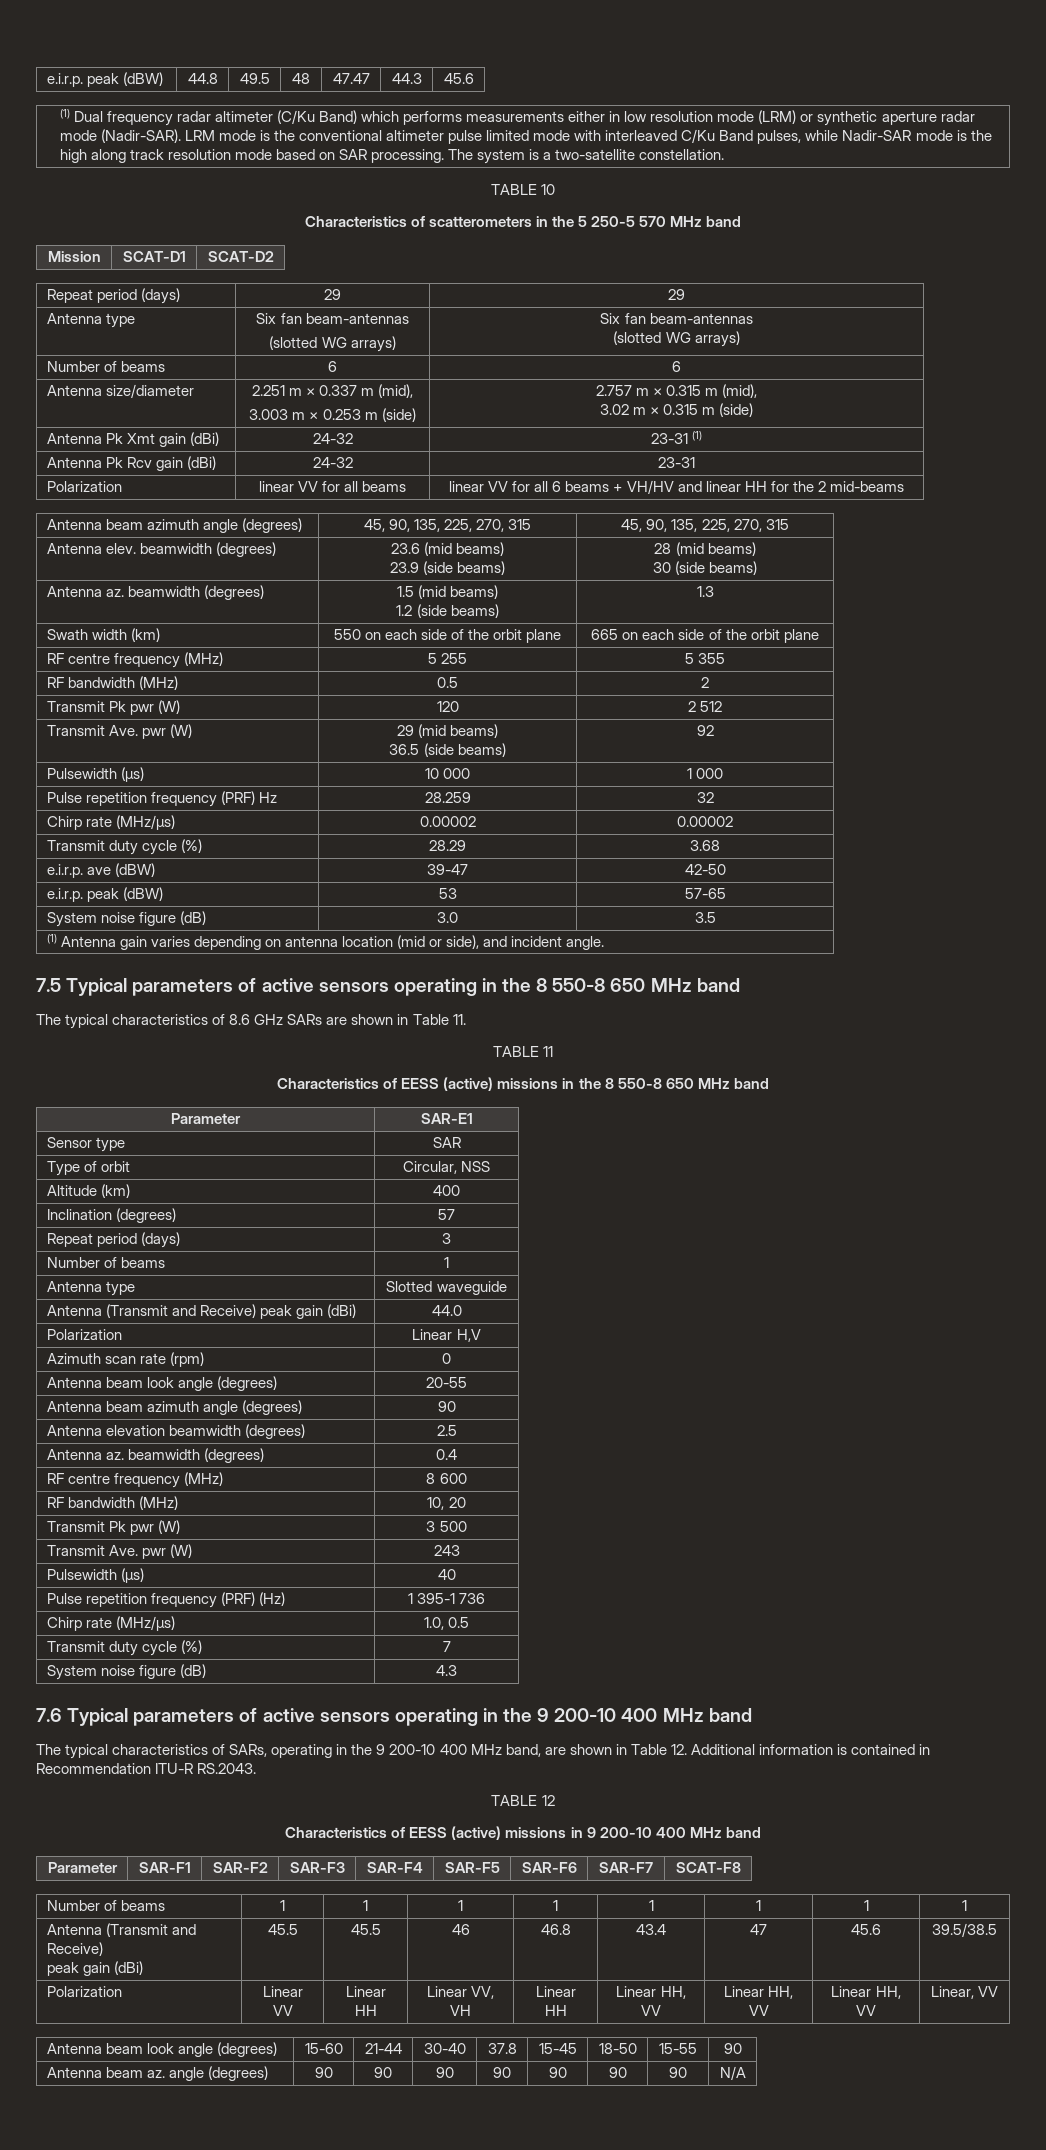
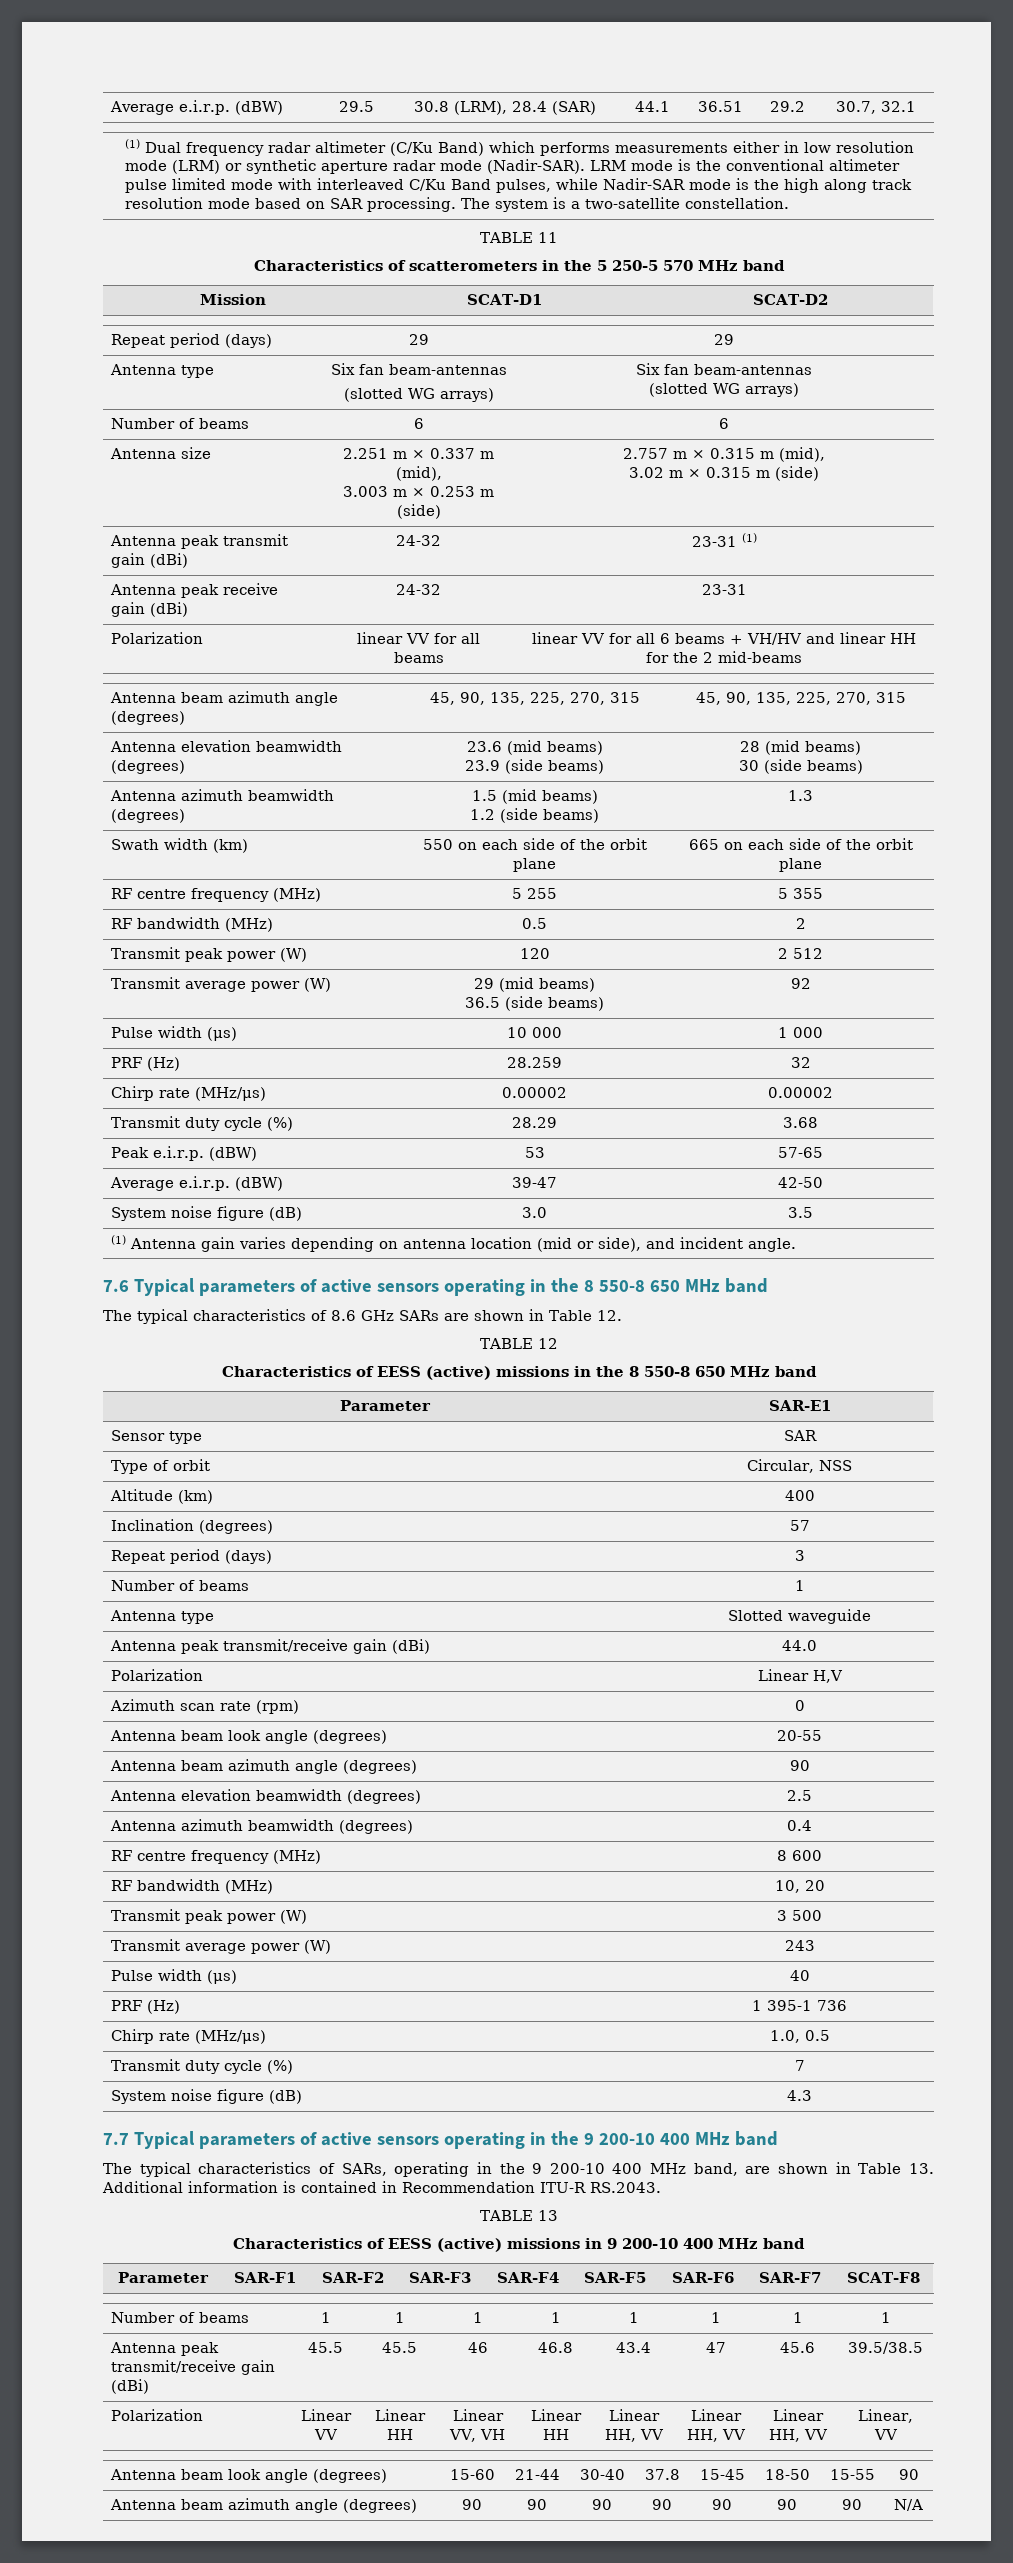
[46,72,163,87] [187,73,218,84] [239,73,270,84] [292,73,310,84] [332,73,370,84] [391,73,422,84] [443,73,474,84] e.i.r.p. peak (dBW) | 44.8 | 49.5 | 48 | 47.47 | 44.3 | 45.6 -> [110,100,284,115] [339,101,374,112] [413,101,596,115] [635,101,670,112] [697,101,743,112] [770,101,805,112] [836,101,916,114] Average e.i.r.p. (dBW) | 29.5 | 30.8 (LRM), 28.4 (SAR) | 44.1 | 36.51 | 29.2 | 30.7, 32.1
[541,184,556,195] 10 -> [537,232,558,243] 11
[105,384,194,398] size/diameter -> [181,447,212,459] size
[105,433,155,444] Pk Xmt -> [181,534,289,549] peak transmit
[105,457,152,468] Pk Rcv -> [181,583,279,598] peak receive
[105,543,136,554] elev. -> [181,740,252,752] elevation
[105,589,124,597] az. -> [181,789,244,801] azimuth
[108,701,154,715] Pk pwr -> [185,948,277,962] peak power
[108,725,166,739] Ave. pwr -> [185,981,301,992] average power
[46,768,117,779] Pulsewidth -> [111,1026,203,1038] Pulse width
[46,791,277,807] Pulse repetition frequency (PRF) Hz -> [111,1057,181,1071] PRF (Hz)
[46,863,155,878] [427,864,468,875] [684,864,726,875] [46,887,163,902] [438,888,457,899] [684,888,726,899] e.i.r.p. ave (dBW) | 39-47 | 42-50 // e.i.r.p. peak (dBW) | 53 | 57-65 -> [111,1146,258,1161] [524,1147,545,1158] [778,1147,823,1158] [110,1176,284,1191] [512,1177,557,1188] [778,1177,823,1188] Peak e.i.r.p. (dBW) | 53 | 57-65 // Average e.i.r.p. (dBW) | 39-47 | 42-50
[36,978,61,992] 7.5 -> [103,1280,129,1292] 7.6
[452,1014,466,1025] [492,1046,554,1057] 11. // TABLE 11 -> [596,1310,622,1321] [479,1338,558,1349] 12. // TABLE 12
[105,1304,292,1319] (Transmit and Receive) peak -> [181,1639,349,1654] peak transmit/receive
[105,1452,124,1460] az. -> [181,1819,244,1831] azimuth
[108,1521,154,1535] Pk pwr -> [185,1910,277,1924] peak power
[108,1545,166,1559] Ave. pwr -> [185,1943,301,1954] average power
[46,1569,117,1580] Pulsewidth -> [111,1969,203,1981] Pulse width
[46,1592,255,1608] Pulse repetition frequency (PRF) -> [111,2000,143,2011] PRF
[36,1708,62,1722] 7.6 -> [103,2133,129,2145] 7.7
[670,1744,687,1755] 12. -> [908,2163,934,2174] 13.
[541,1795,555,1806] 12 -> [537,2210,558,2221] 13
[105,1923,196,1937] [46,1942,103,1956] [46,1962,79,1976] (Transmit and Receive) // peak -> [181,2342,220,2356] [111,2360,237,2373] peak transmit/receive
[146,2070,165,2078] az. -> [228,2498,291,2510] azimuth

